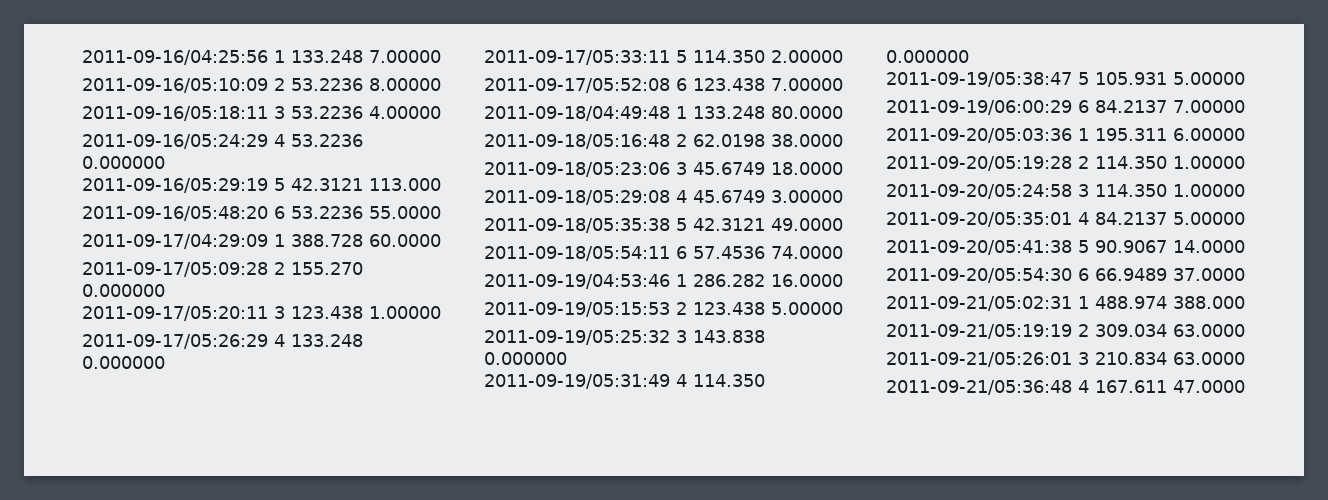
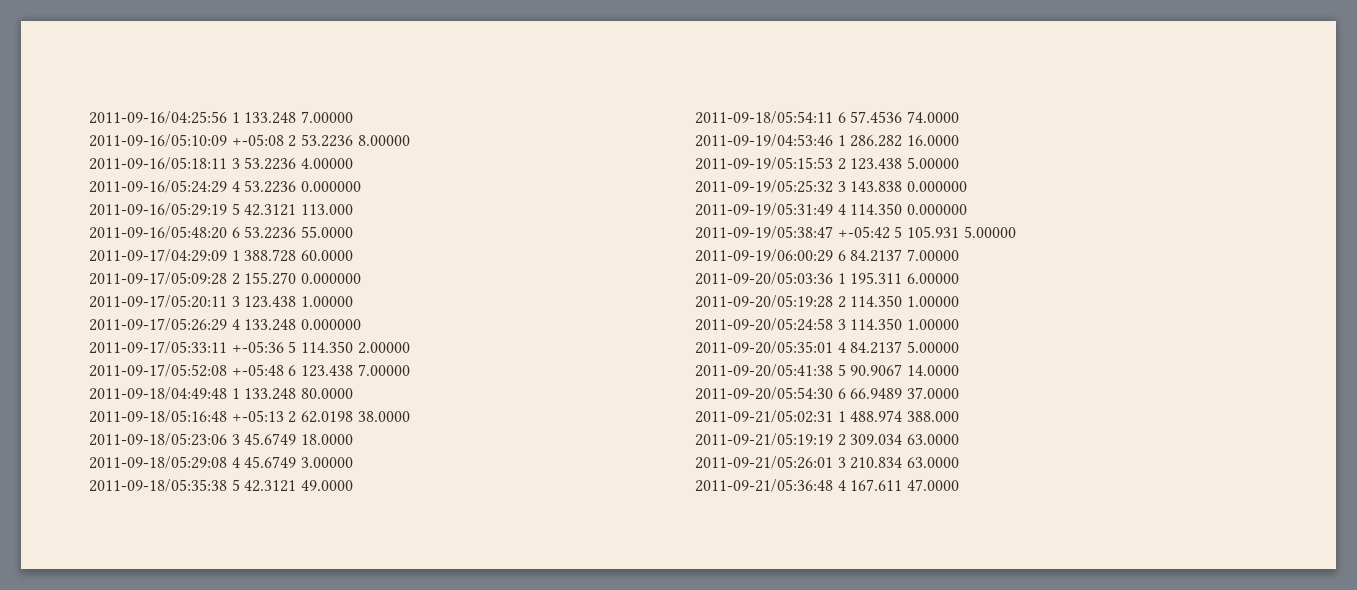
(268, 85) none -> [231,134,284,146] +-05:08
(670, 57) none -> [231,341,284,353] +-05:36
(670, 85) none -> [231,364,284,376] +-05:48
(670, 141) none -> [231,410,284,422] +-05:13
(1072, 79) none -> [837,226,890,239] +-05:42

